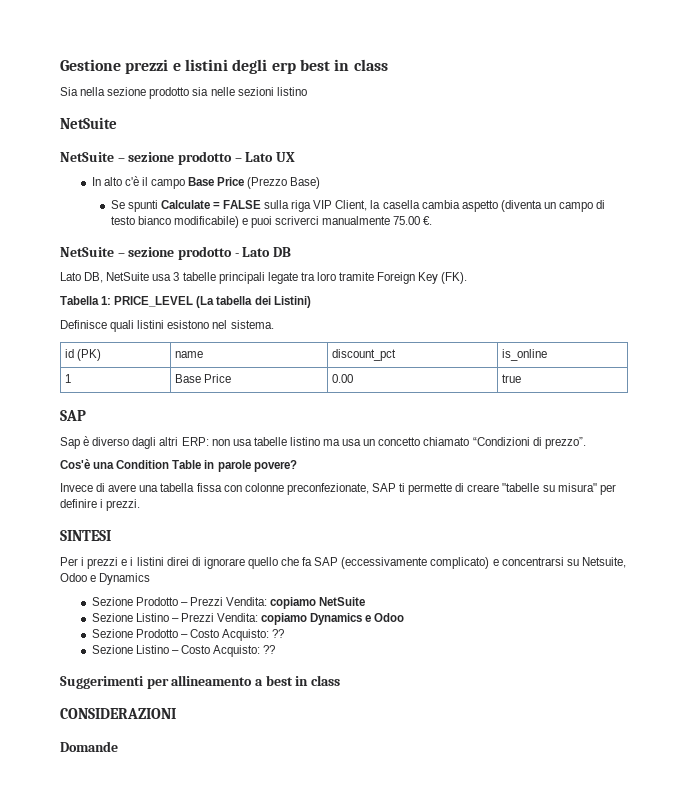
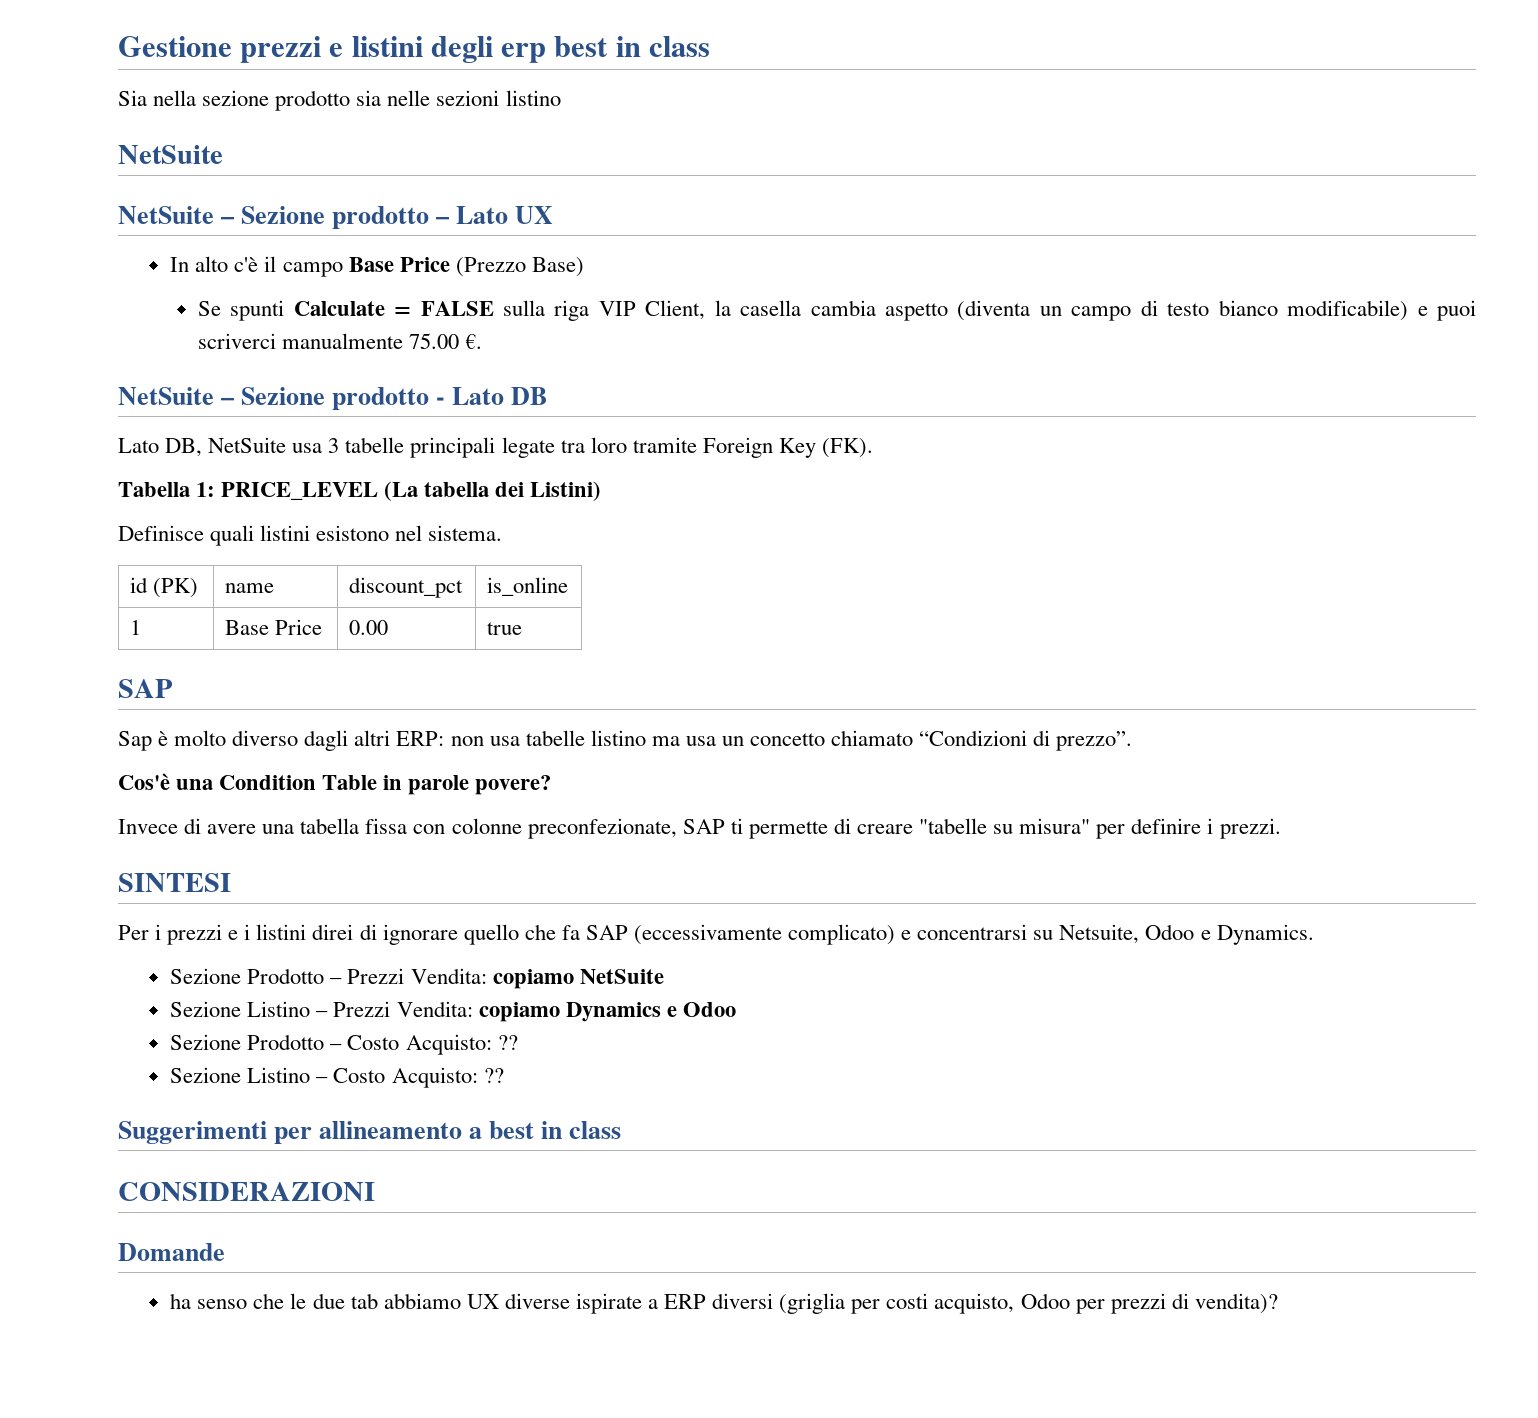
[128,152,175,162] sezione -> [241,206,326,224] Sezione
[128,247,175,257] sezione -> [241,387,326,405] Sezione
(90, 441) none -> [174,730,227,746] molto
[99,573,151,585] Dynamics -> [1216,924,1314,945] Dynamics.
(118, 746) none -> [170,1293,1278,1314] // ha senso che le due tab abbiamo UX diverse ispirate a ERP diversi (griglia per costi acquisto, Odoo per prezzi di vendita)?

